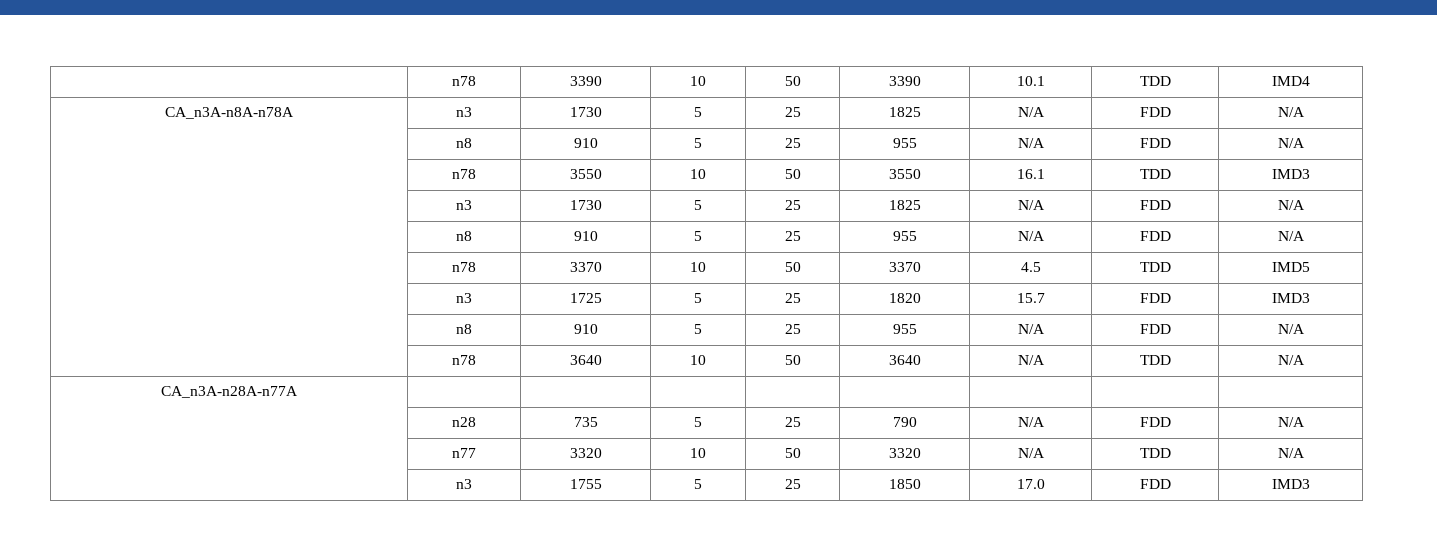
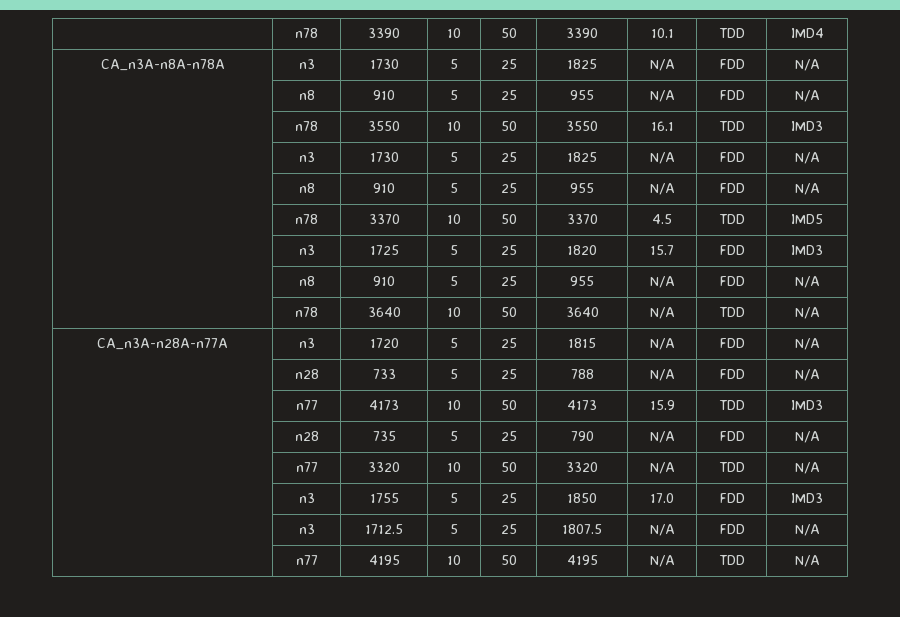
(298, 392) | | | | | | | -> [298,338,315,348] [369,338,399,348] [450,338,458,348] [500,338,517,348] [568,338,596,348] [649,338,675,350] [718,338,745,348] [794,338,820,350] [294,369,319,379] [372,369,396,379] [450,369,458,379] [500,369,517,379] [570,369,594,379] [649,369,675,381] [718,369,745,379] [794,369,820,381] [295,400,318,410] [369,400,399,410] [447,400,461,410] [500,400,517,410] [567,400,597,410] [649,400,675,410] [718,400,745,410] [791,400,823,410] n3 | 1720 | 5 | 25 | 1815 | N/A | FDD | N/A // | n28 | 733 | 5 | 25 | 788 | N/A | FDD | N/A // | n77 | 4173 | 10 | 50 | 4173 | 15.9 | TDD | IMD3
(1310, 484) none -> [298,524,315,534] [365,524,403,534] [450,524,458,534] [500,524,517,534] [562,524,602,534] [649,524,675,536] [718,524,745,534] [794,524,820,536] [295,555,318,565] [368,555,400,565] [447,555,461,565] [500,555,517,565] [566,555,598,565] [649,555,675,567] [718,555,745,565] [794,555,820,567] // | n3 | 1712.5 | 5 | 25 | 1807.5 | N/A | FDD | N/A // | n77 | 4195 | 10 | 50 | 4195 | N/A | TDD | N/A

